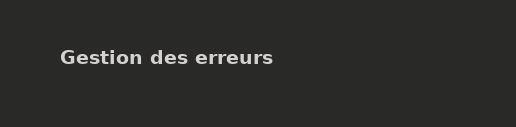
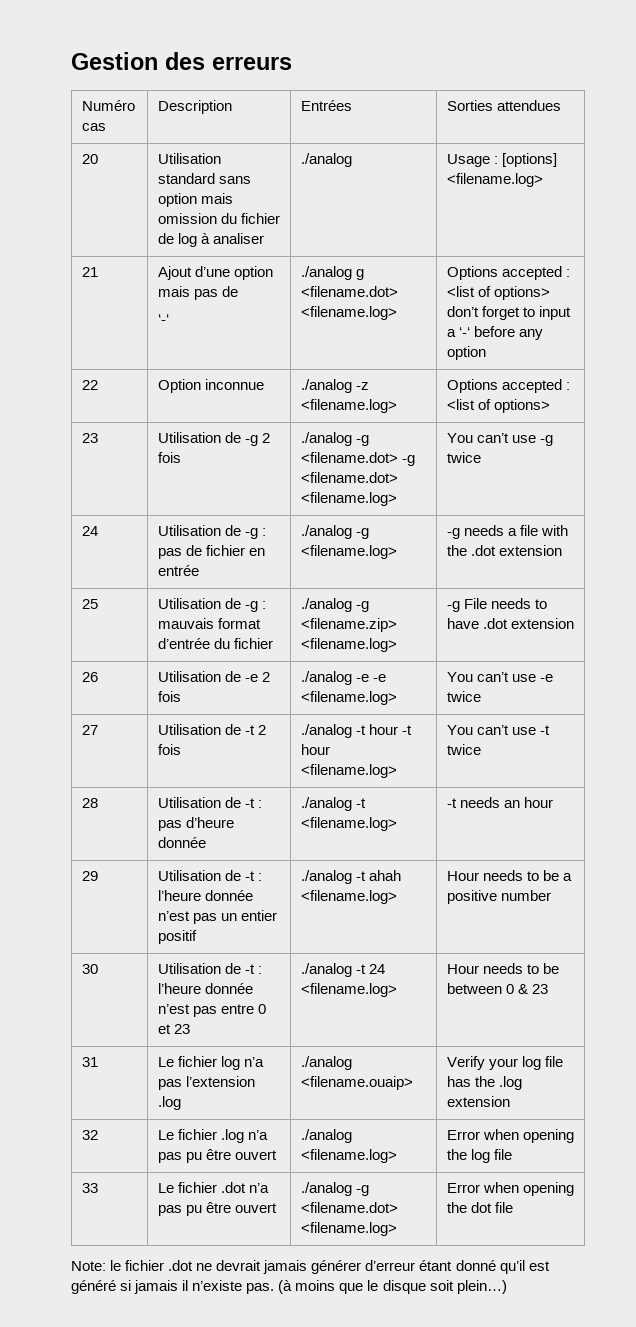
(273, 59) none -> [81,100,135,111] [81,123,106,131] [157,100,232,114] [300,100,352,111] [446,100,561,111] [81,154,98,164] [157,153,221,164] [157,173,251,184] [157,193,233,207] [157,213,280,224] [157,233,265,247] [300,153,352,167] [446,153,557,167] [446,173,543,187] [81,267,98,277] [157,266,273,280] [157,286,238,300] [157,314,169,324] [300,266,364,280] [300,286,398,297] [300,306,397,320] [446,266,570,280] [446,286,550,300] [446,306,572,320] [446,326,544,340] [446,346,486,360] [81,380,98,390] [157,379,264,393] [300,379,369,393] [300,399,397,413] [446,379,570,393] [446,399,550,413] [81,433,98,443] [157,432,271,446] [157,452,181,463] [300,432,369,446] [300,452,415,466] [300,472,398,483] [300,492,397,506] [446,433,554,446] [446,452,481,463] [81,526,98,536] [157,525,267,539] [157,545,266,559] [157,565,199,576] [300,525,369,539] [300,545,397,559] [446,525,569,539] [446,545,562,556] [81,599,98,609] [157,598,267,612] [157,618,261,629] [157,638,273,649] [300,598,369,612] [300,618,397,632] [300,638,397,652] [446,598,548,612] [446,618,574,629] [81,672,98,682] [157,671,271,682] [157,691,181,702] [300,671,386,685] [300,691,397,705] [446,672,554,682] [446,691,481,702] [81,725,98,735] [157,724,267,735] [157,744,181,755] [300,724,413,738] [300,744,330,755] [300,764,397,778] [446,725,551,735] [446,744,481,755] [81,798,98,808] [157,797,263,808] [157,817,234,831] [157,837,206,848] [300,797,366,811] [300,817,397,831] [446,797,554,808] [81,871,98,881] [157,870,263,881] [157,890,253,901] [157,910,278,924] [157,930,197,944] [300,870,401,884] [300,890,397,904] [446,870,573,881] [446,890,551,904] [81,964,98,974] [157,963,263,974] [157,983,253,994] [157,1004,267,1017] [157,1024,190,1034] [300,963,385,977] [300,983,397,997] [446,963,560,974] [446,983,549,994] [81,1057,98,1067] [157,1056,265,1070] [157,1076,255,1090] [157,1096,181,1110] [300,1056,352,1070] [300,1076,413,1090] [446,1056,564,1070] [446,1076,522,1090] [446,1096,510,1107] [81,1130,98,1140] [157,1129,269,1143] [157,1149,278,1163] [300,1129,352,1143] [300,1149,397,1163] [446,1129,574,1143] [446,1149,512,1163] [81,1183,98,1193] [157,1182,270,1193] [157,1202,278,1216] [300,1182,369,1196] [300,1202,398,1213] [300,1222,397,1236] [446,1182,574,1196] [446,1202,513,1213] [71,1260,550,1274] [71,1280,507,1294] // Numéro cas | Description | Entrées | Sorties attendues // 20 | Utilisation standard sans option mais omission du fichier de log à analiser | ./analog | Usage : [options] <filename.log> // 21 | Ajout d’une option mais pas de // ‘-‘ | ./analog g <filename.dot> <filename.log> | Options accepted : <list of options> don’t forget to input a ‘-‘ before any option // 22 | Option inconnue | ./analog -z <filename.log> | Options accepted : <list of options> // 23 | Utilisation de -g 2 fois | ./analog -g <filename.dot> -g <filename.dot> <filename.log> | You can’t use -g twice // 24 | Utilisation de -g : pas de fichier en entrée | ./analog -g <filename.log> | -g needs a file with the .dot extension // 25 | Utilisation de -g : mauvais format d’entrée du fichier | ./analog -g <filename.zip> <filename.log> | -g File needs to have .dot extension // 26 | Utilisation de -e 2 fois | ./analog -e -e <filename.log> | You can’t use -e twice // 27 | Utilisation de -t 2 fois | ./analog -t hour -t hour <filename.log> | You can’t use -t twice // 28 | Utilisation de -t : pas d’heure donnée | ./analog -t <filename.log> | -t needs an hour // 29 | Utilisation de -t : l’heure donnée n’est pas un entier positif | ./analog -t ahah <filename.log> | Hour needs to be a positive number // 30 | Utilisation de -t : l’heure donnée n’est pas entre 0 et 23 | ./analog -t 24 <filename.log> | Hour needs to be between 0 & 23 // 31 | Le fichier log n’a pas l’extension .log | ./analog <filename.ouaip> | Verify your log file has the .log extension // 32 | Le fichier .log n’a pas pu être ouvert | ./analog <filename.log> | Error when opening the log file // 33 | Le fichier .dot n’a pas pu être ouvert | ./analog -g <filename.dot> <filename.log> | Error when opening the dot file // Note: le fichier .dot ne devrait jamais générer d’erreur étant donné qu’il est généré si jamais il n’existe pas. (à moins que le disque soit plein…)

